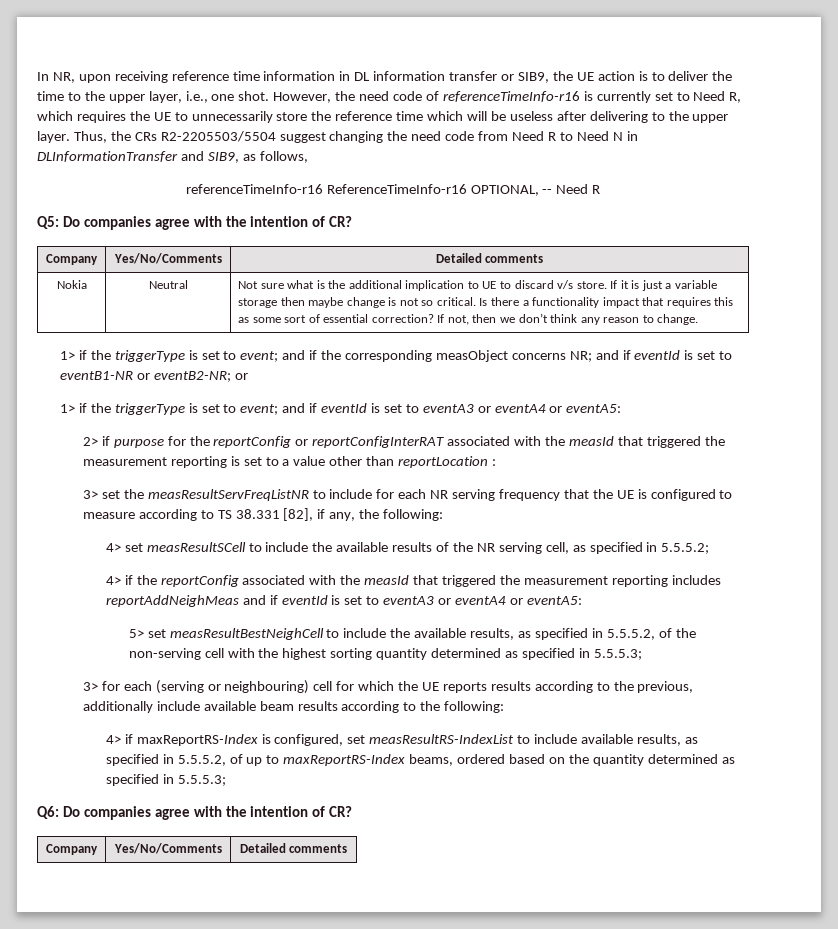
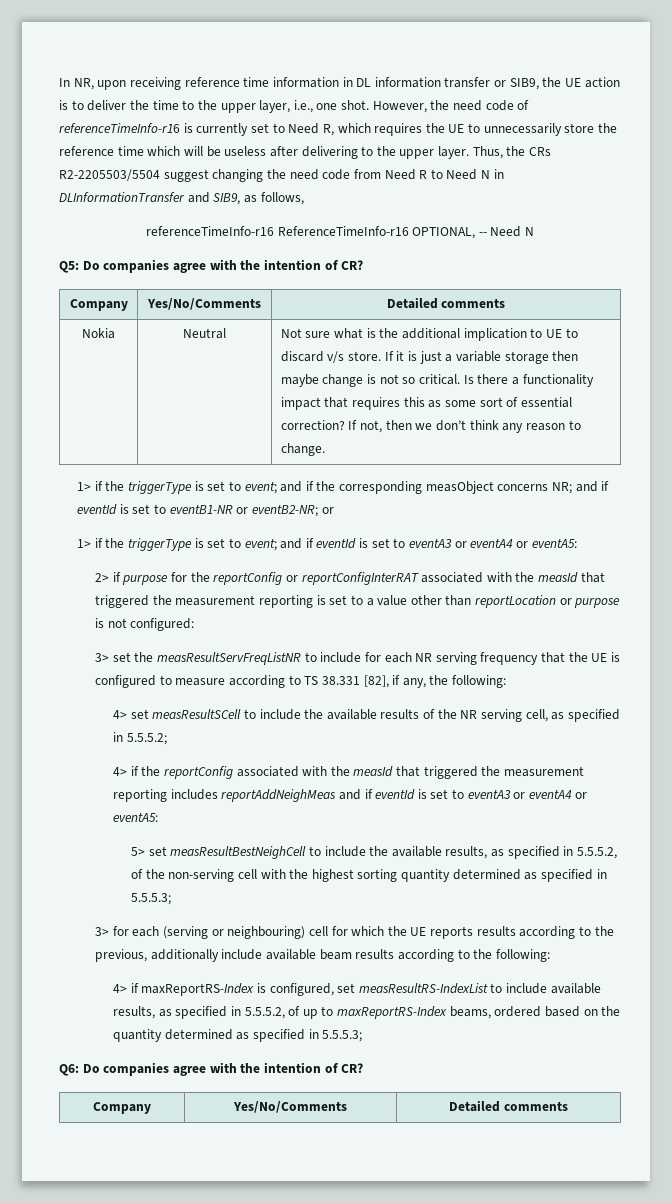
[592,185,601,194] R -> [525,227,535,236] N
[491,459,496,466] : -> [559,598,621,608] [94,618,195,631] or purpose is not configured:

